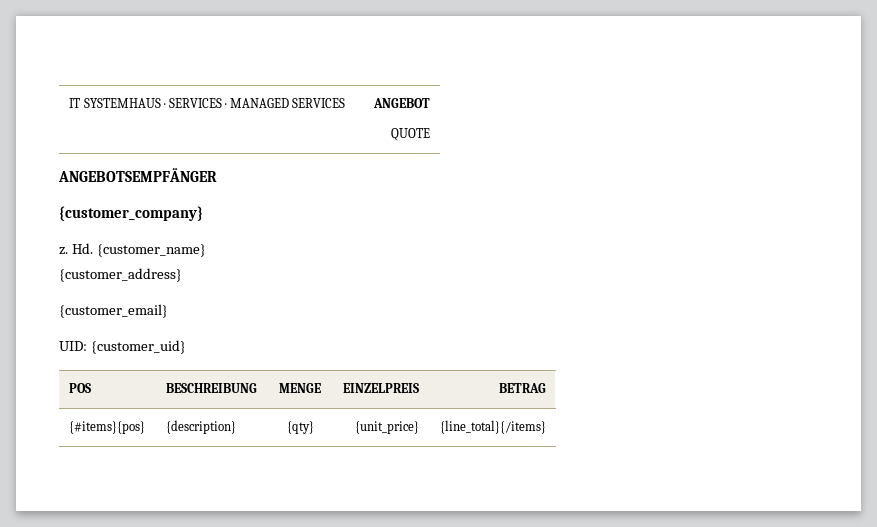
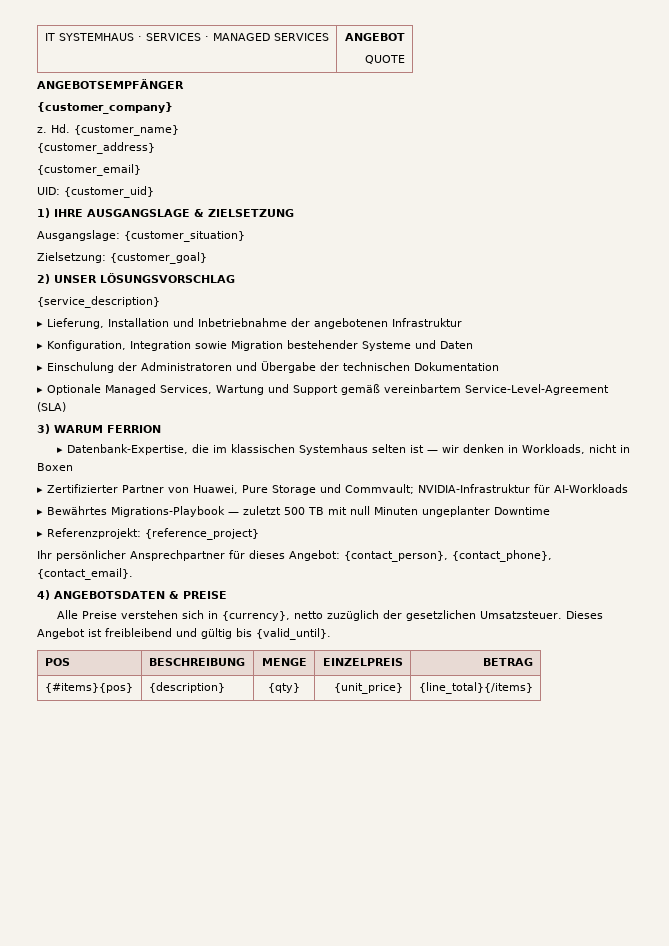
(186, 347) none -> [37,208,294,218] [37,230,245,242] [37,252,207,264] [37,273,235,284] [37,296,160,308] [37,318,462,329] [37,340,473,351] [37,361,499,373] [37,384,609,395] [37,402,66,412] [37,424,161,434] [56,444,630,455] [37,463,73,471] [37,484,628,495] [37,506,550,517] [37,528,259,540] [37,550,552,562] [37,568,133,580] [37,590,227,600] [56,610,603,621] [37,628,331,640] // 1) IHRE AUSGANGSLAGE & ZIELSETZUNG // Ausgangslage: {customer_situation} // Zielsetzung: {customer_goal} // 2) UNSER LÖSUNGSVORSCHLAG // {service_description} // ▸ Lieferung, Installation und Inbetriebnahme der angebotenen Infrastruktur // ▸ Konfiguration, Integration sowie Migration bestehender Systeme und Daten // ▸ Einschulung der Administratoren und Übergabe der technischen Dokumentation // ▸ Optionale Managed Services, Wartung und Support gemäß vereinbartem Service-Level-Agreement (SLA) // 3) WARUM FERRION // ▸ Datenbank-Expertise, die im klassischen Systemhaus selten ist — wir denken in Workloads, nicht in Boxen // ▸ Zertifizierter Partner von Huawei, Pure Storage und Commvault; NVIDIA-Infrastruktur für AI-Workloads // ▸ Bewährtes Migrations-Playbook — zuletzt 500 TB mit null Minuten ungeplanter Downtime // ▸ Referenzprojekt: {reference_project} // Ihr persönlicher Ansprechpartner für dieses Angebot: {contact_person}, {contact_phone}, {contact_email}. // 4) ANGEBOTSDATEN & PREISE // Alle Preise verstehen sich in {currency}, netto zuzüglich der gesetzlichen Umsatzsteuer. Dieses Angebot ist freibleibend und gültig bis {valid_until}.

